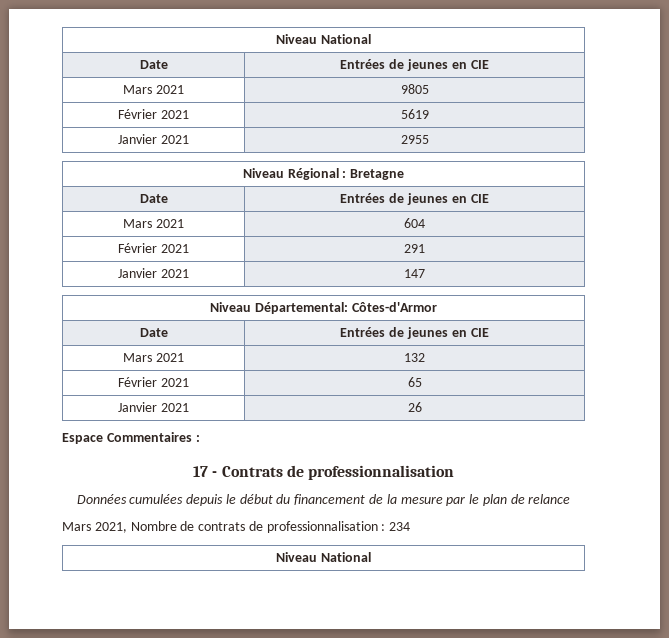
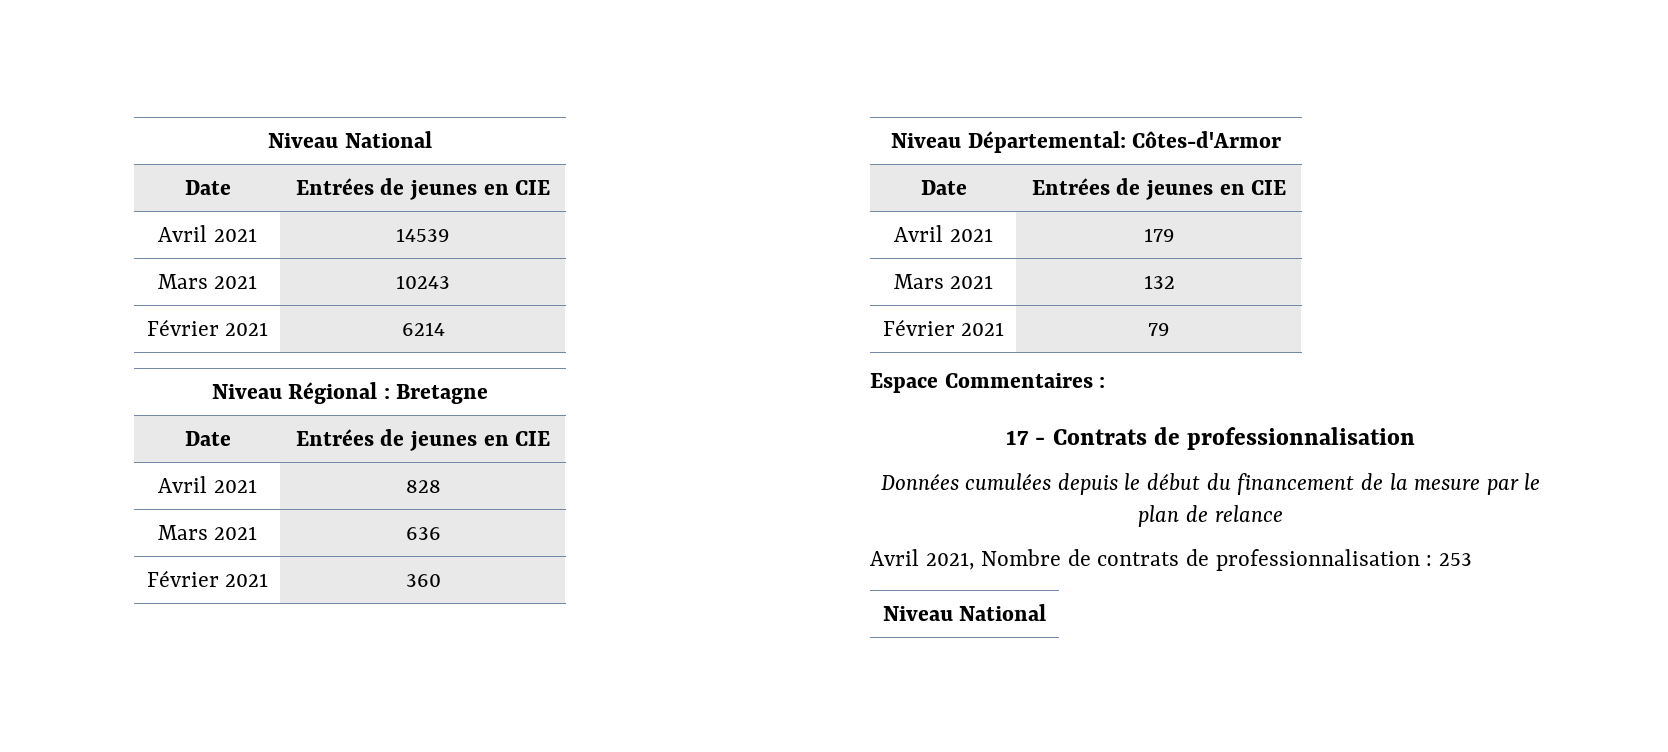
[123,85,184,94] [400,84,429,94] [118,109,189,119] [400,109,429,119] [118,134,189,144] [400,135,429,144] // Mars 2021 | 9805 // Février 2021 | 5619 // Janvier 2021 | 2955 -> [158,225,257,242] [396,228,450,242] [157,274,258,289] [396,275,450,289] [146,319,269,336] [401,322,445,336] // Avril 2021 | 14539 // Mars 2021 | 10243 // Février 2021 | 6214
[123,219,184,228] [403,218,425,228] [118,243,189,253] [403,244,425,253] [118,268,189,278] [403,269,425,278] // Mars 2021 | 604 // Février 2021 | 291 // Janvier 2021 | 147 -> [158,476,257,493] [405,480,441,493] [157,525,258,540] [405,527,441,540] [146,570,269,587] [405,574,441,587] // Avril 2021 | 828 // Mars 2021 | 636 // Février 2021 | 360
(489, 332) none -> [894,225,993,242] [1143,228,1175,242] // Avril 2021 | 179
[407,377,422,387] [118,402,189,412] [407,402,422,412] 65 // Janvier 2021 | 26 -> [1148,323,1170,336] 79
[62,522,91,531] Mars -> [870,549,919,566] Avril
[389,522,411,531] 234 -> [1438,553,1472,566] 253

